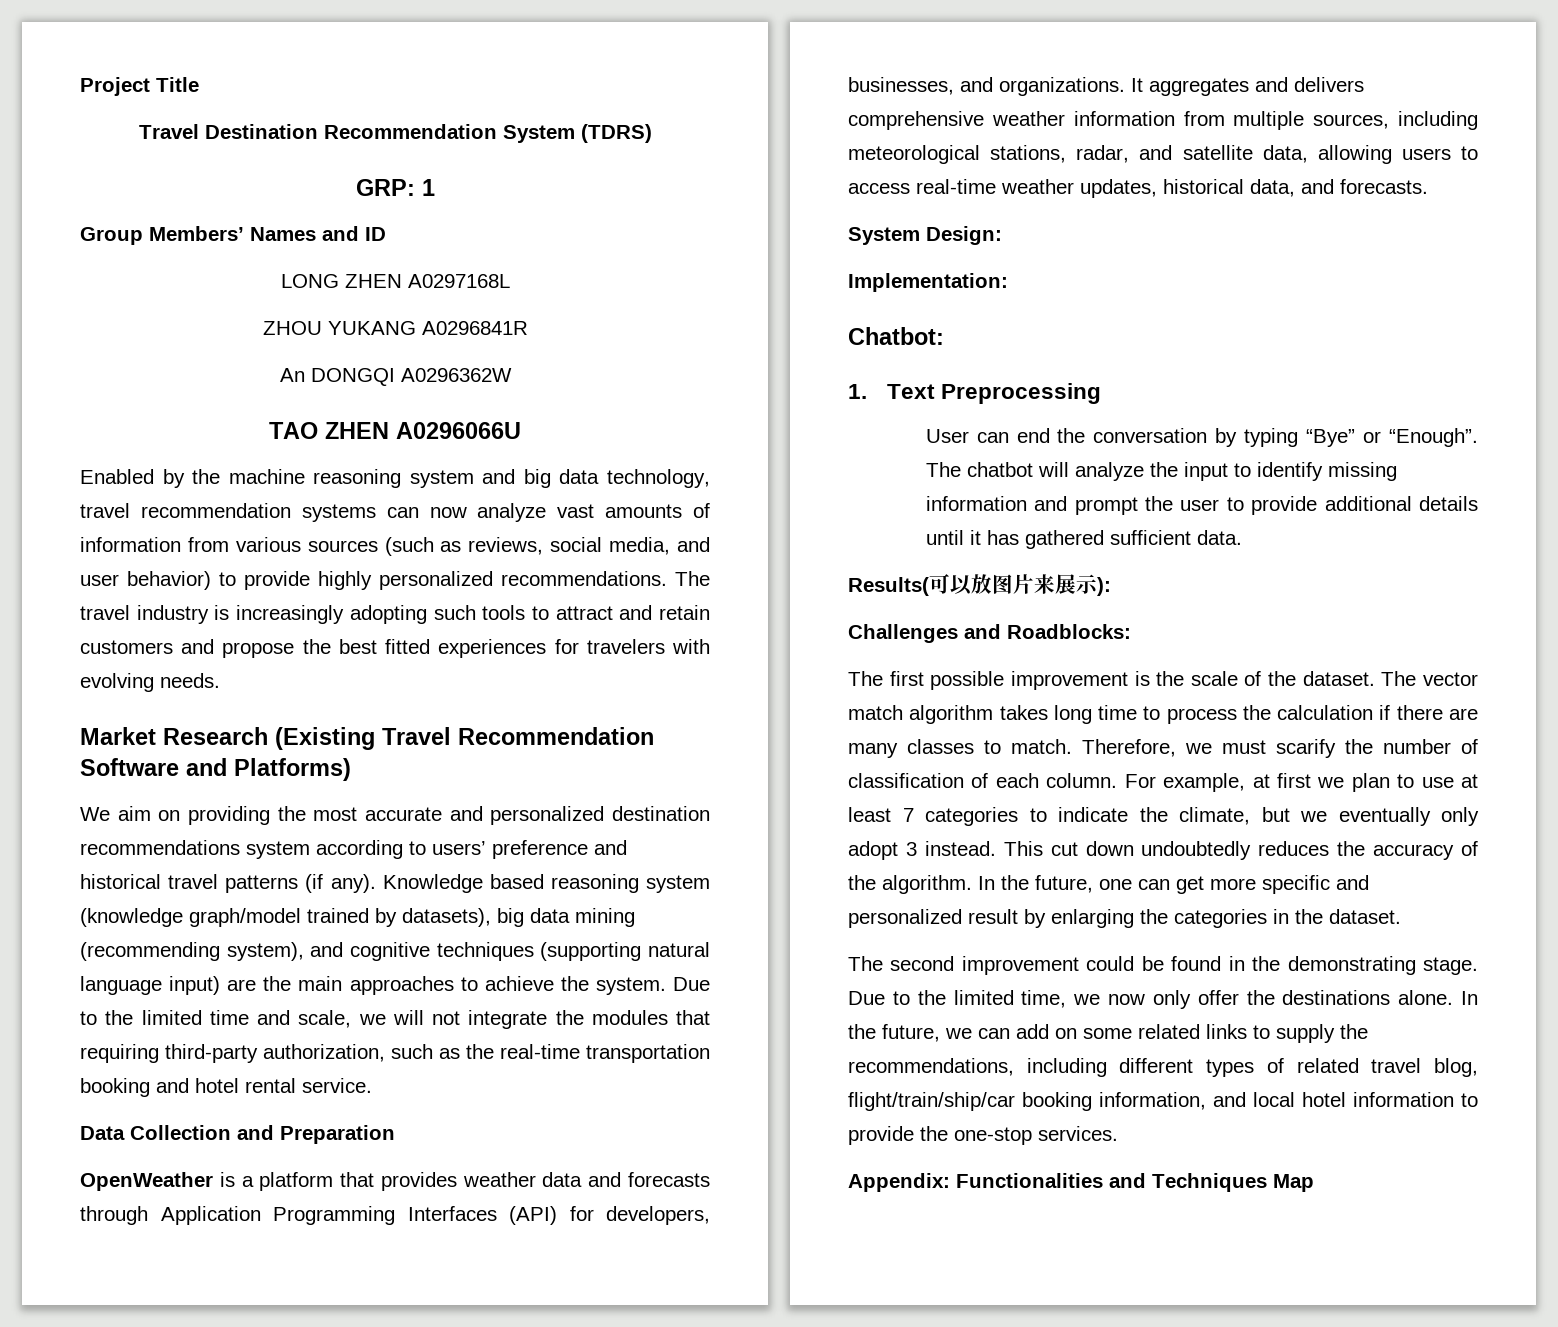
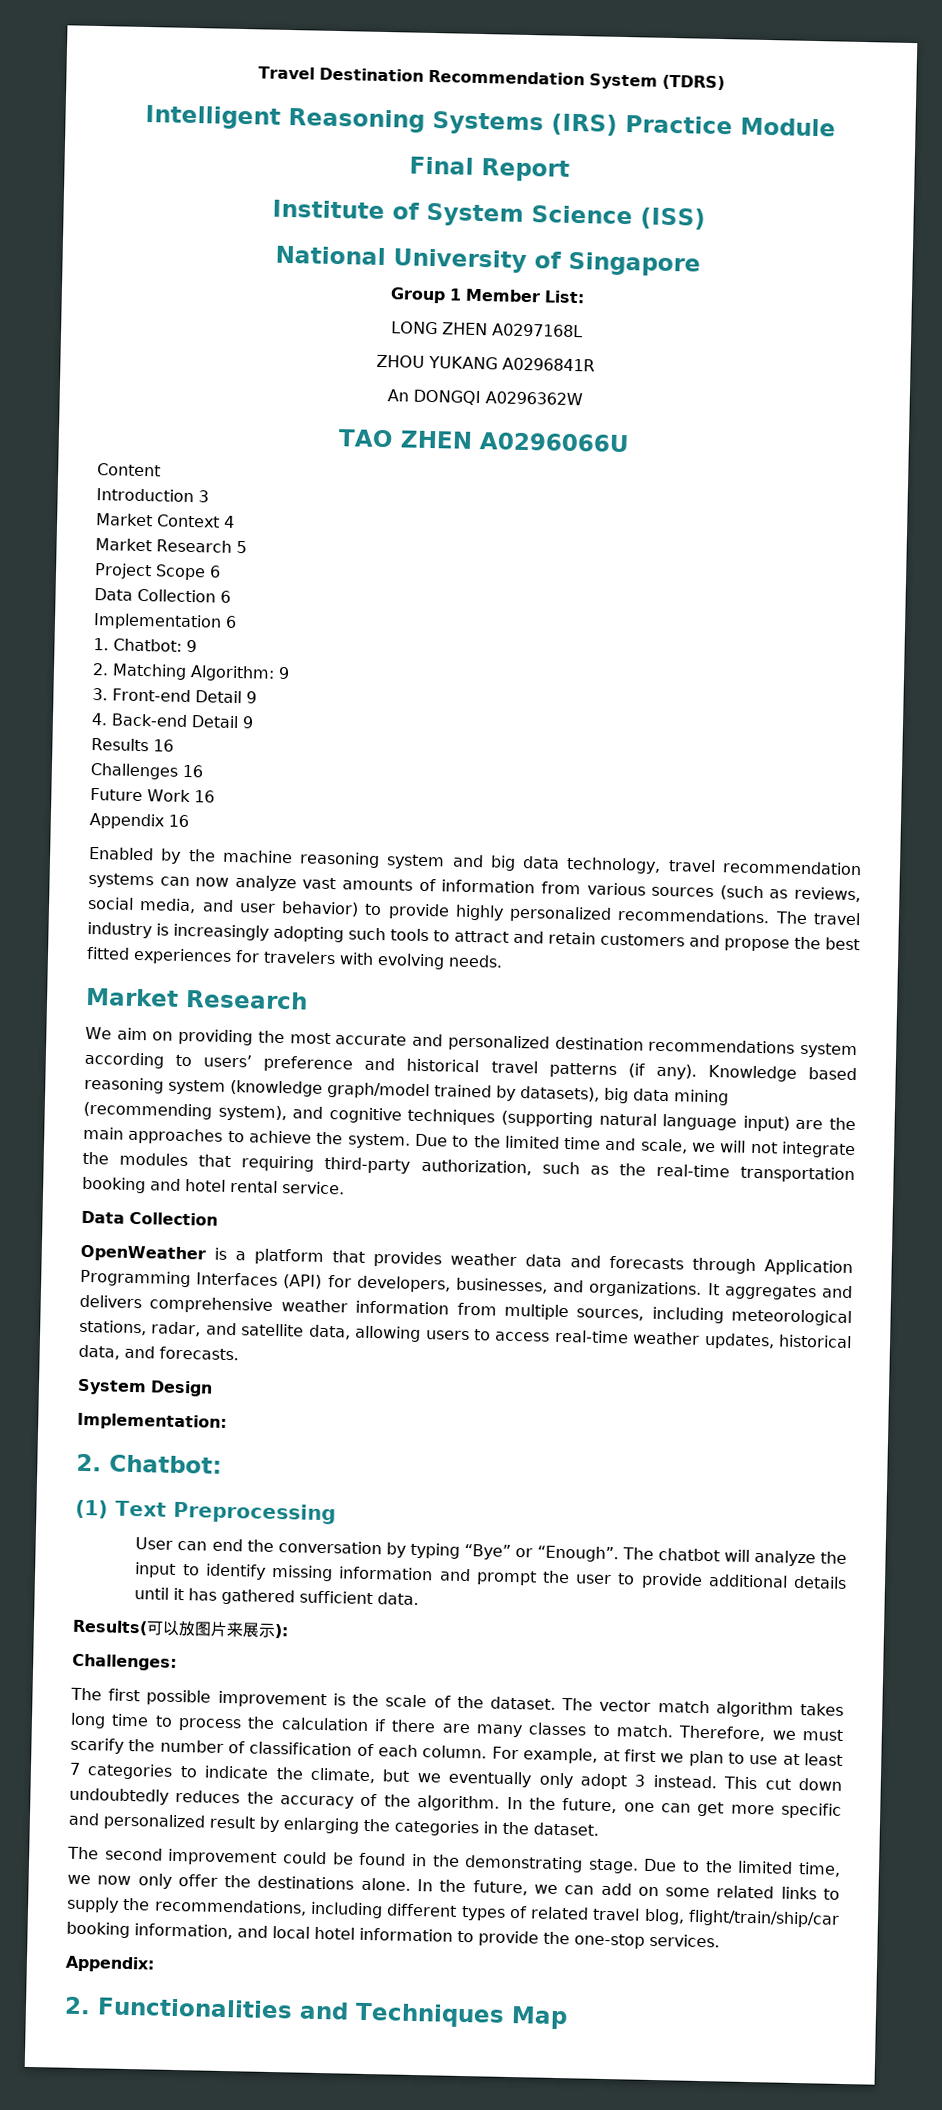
[80,77,199,96] Project Title // -> (258, 73) none
[355,179,435,196] [80,226,386,245] GRP: 1 // Group Members’ Names and ID -> [145,104,836,137] [409,156,570,182] [271,199,706,230] [274,245,701,277] [389,287,585,304] Intelligent Reasoning Systems (IRS) Practice Module // Final Report // Institute of System Science (ISS) // National University of Singapore // Group 1 Member List:
(521, 430) none -> [97,463,161,477] [96,488,209,503] [96,513,235,528] [95,538,247,554] [94,563,221,581] [94,588,231,603] [93,613,237,631] [93,638,197,653] [92,663,290,682] [92,687,257,704] [91,712,254,729] [91,737,174,752] [90,762,204,780] [90,787,215,803] [89,812,189,830] // Content // Introduction 3 // Market Context 4 // Market Research 5 // Project Scope 6 // Data Collection 6 // Implementation 6 // 1. Chatbot: 9 // 2. Matching Algorithm: 9 // 3. Front-end Detail 9 // 4. Back-end Detail 9 // Results 16 // Challenges 16 // Future Work 16 // Appendix 16
[275,727,654,750] [80,758,351,781] (Existing Travel Recommendation Software and Platforms) -> (308, 1000) none
[237,1125,395,1144] and Preparation -> (218, 1218) none
[926,226,1002,245] Design: -> [150,1380,213,1397] Design
(1008, 282) none -> [76,1453,102,1472] 2.
[848,384,867,399] 1. -> [75,1499,108,1519] (1)
[848,624,1131,643] Challenges and Roadblocks: -> [72,1653,177,1671] Challenges:
(950, 1182) none -> [64,1996,91,2015] // 2.

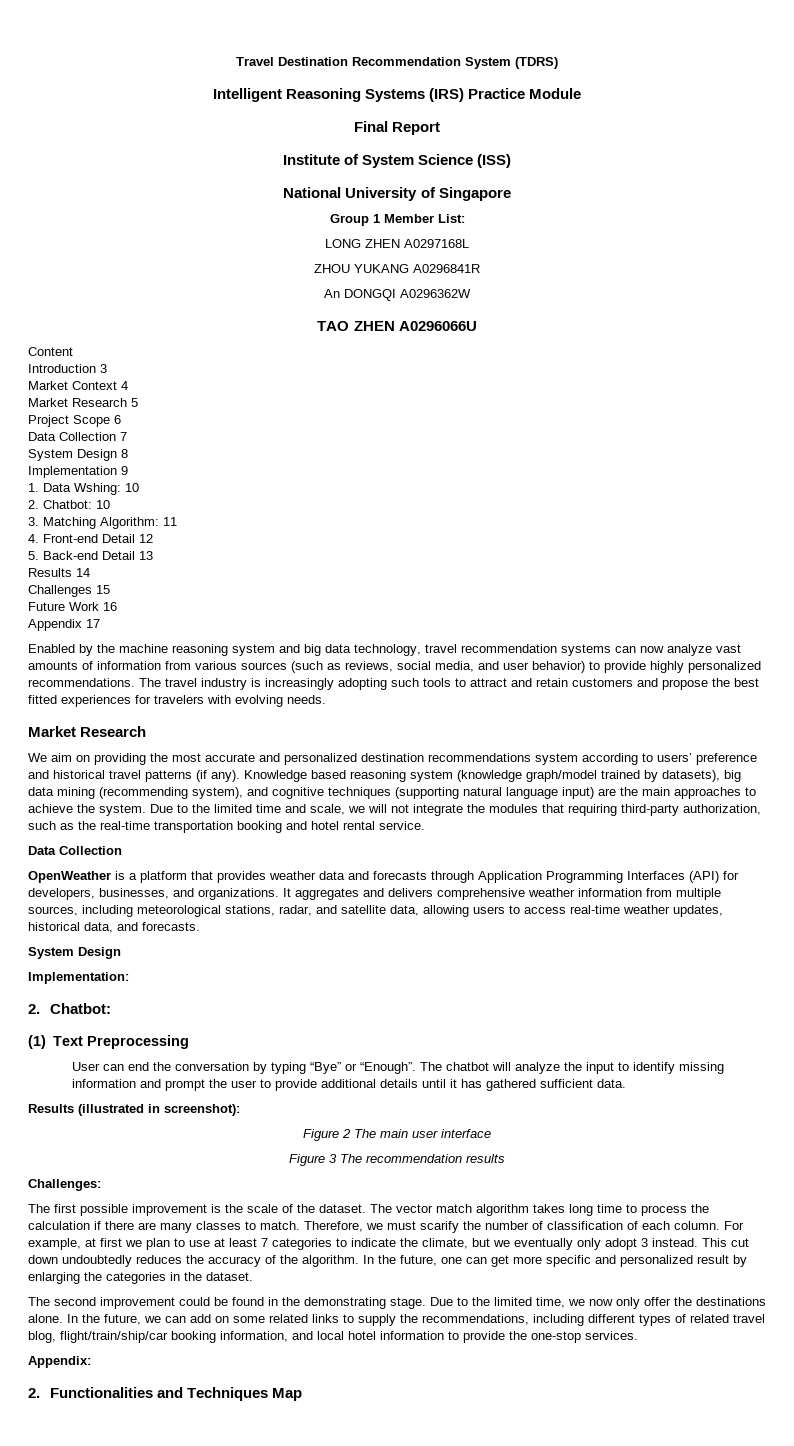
[220,590,231,603] 6 -> [120,432,127,441] [28,449,128,461] 7 // System Design 8
[225,615,237,628] 6 -> [121,466,128,475] 9
[113,638,197,653] [92,663,290,682] [92,687,257,704] [91,712,108,726] Chatbot: 9 // 2. Matching Algorithm: 9 // 3. Front-end Detail 9 // 4. -> [43,483,139,495] [28,500,110,509] [28,517,177,529] [28,534,153,543] [28,551,39,560] Data Wshing: 10 // 2. Chatbot: 10 // 3. Matching Algorithm: 11 // 4. Front-end Detail 12 // 5.
[242,716,254,729] [91,737,174,752] 9 // Results 16 -> [139,551,153,560] [28,568,90,577] 13 // Results 14
[182,764,204,778] 16 -> [96,585,110,594] 15
[168,814,189,828] 16 -> [86,619,100,628] 17
[72,1619,289,1639] Results(可以放图片来展示): -> [28,1104,240,1116] [303,1129,491,1141] [289,1154,505,1166] Results (illustrated in screenshot): // Figure 2 The main user interface // Figure 3 The recommendation results

